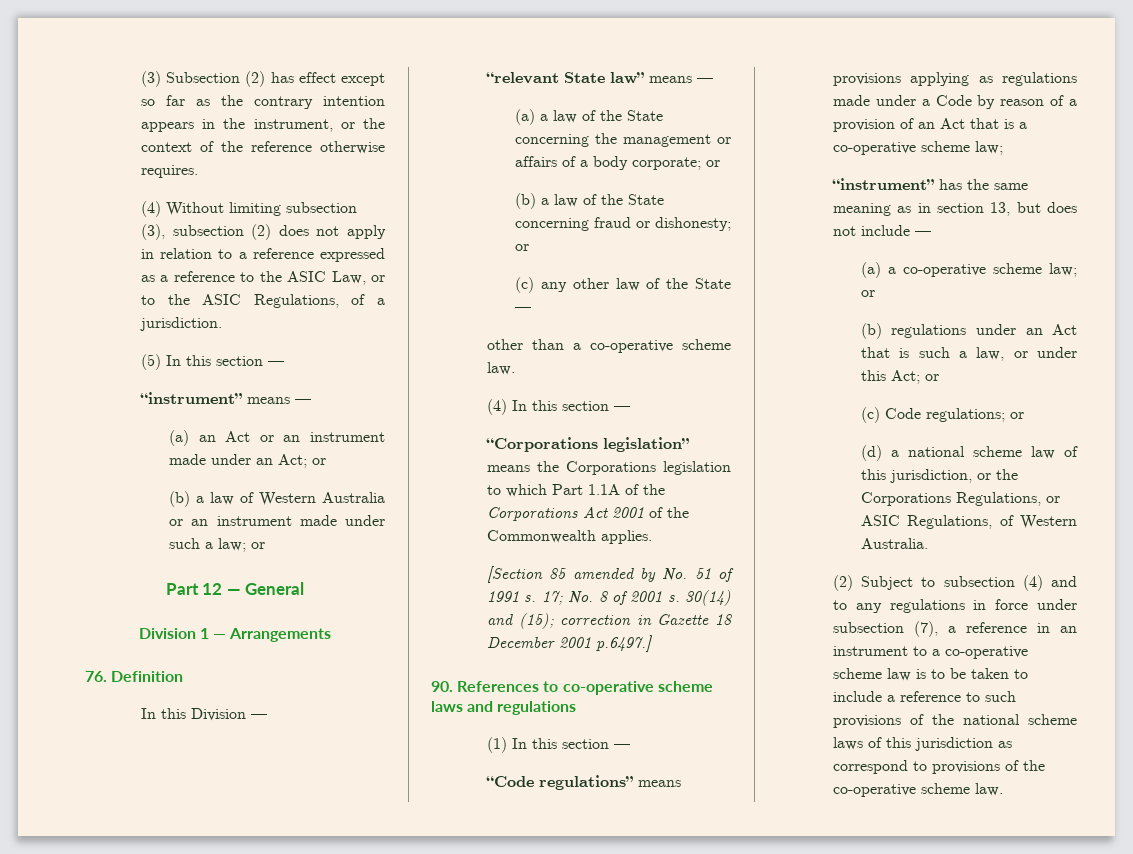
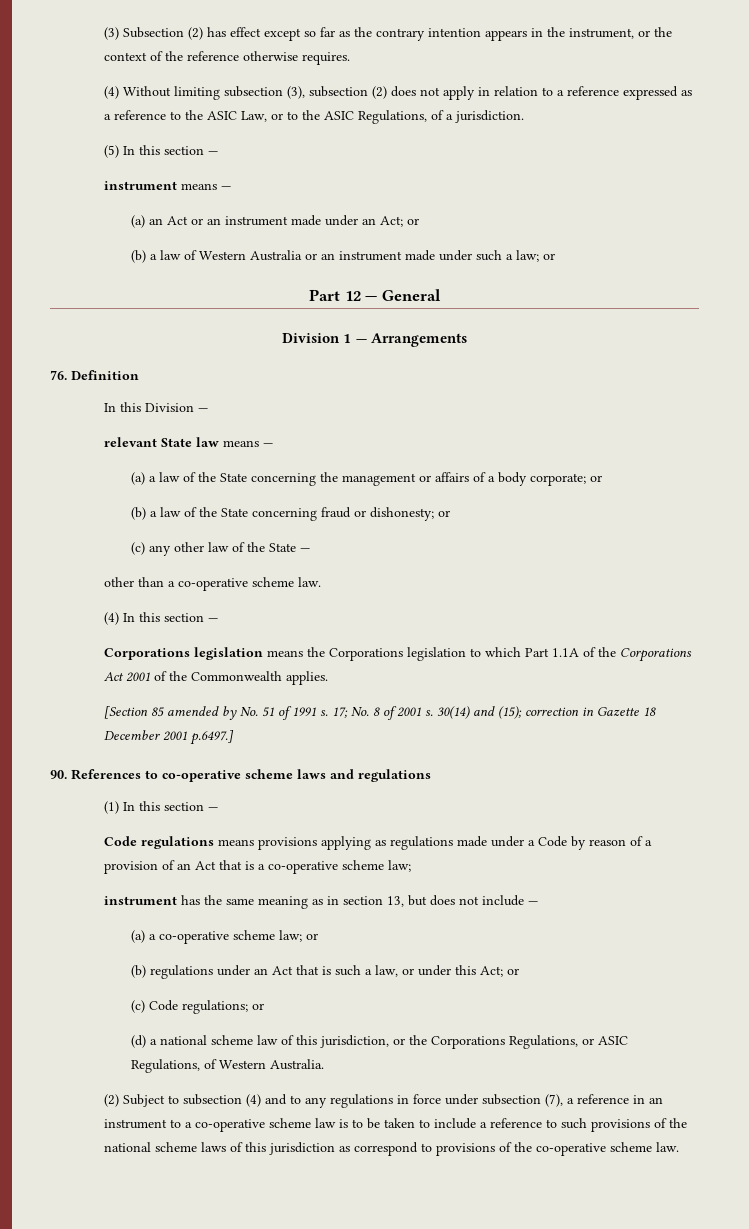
[139,392,242,404] “instrument” -> [103,181,177,190] instrument
[485,72,644,84] “relevant State law” -> [103,437,219,447] relevant State law
[485,437,689,452] “Corporations legislation” -> [103,647,263,660] Corporations legislation
[485,775,633,790] “Code regulations” -> [103,836,214,849] Code regulations
[831,178,934,190] “instrument” -> [103,896,177,905] instrument

